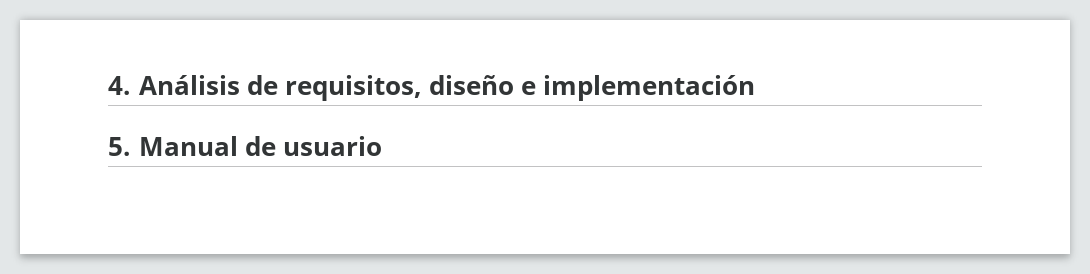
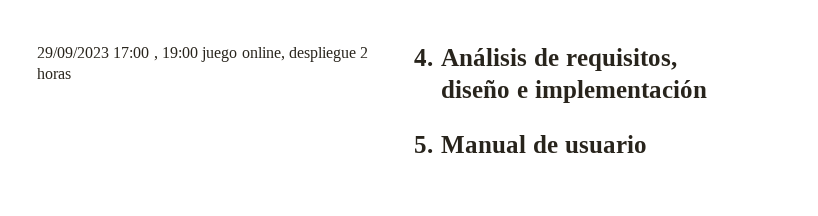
(108, 85) none -> [37,47,369,62] [37,68,71,79] 29/09/2023 17:00 , 19:00 juego online, despliegue 2 horas //

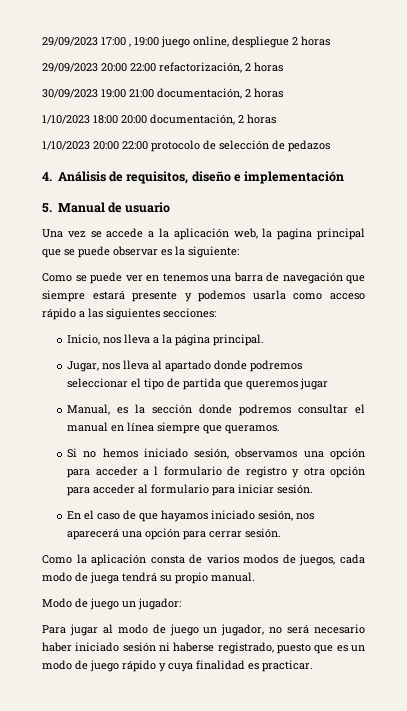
(71, 73) none -> [42,62,283,73] [42,88,283,99] [42,114,276,125] [42,140,330,152] // 29/09/2023 20:00 22:00 refactorización, 2 horas // 30/09/2023 19:00 21:00 documentación, 2 horas // 1/10/2023 18:00 20:00 documentación, 2 horas // 1/10/2023 20:00 22:00 protocolo de selección de pedazos
(647, 144) none -> [42,228,366,240] [42,246,239,258] [42,272,365,284] [42,290,365,302] [42,308,216,320] [67,334,265,346] [67,360,303,372] [67,378,329,390] [67,404,366,416] [67,422,281,434] [67,448,366,460] [67,466,365,478] [67,484,314,496] [67,510,315,522] [67,528,282,540] [42,554,365,566] [42,572,255,584] [42,598,181,610] [42,624,365,636] [42,642,365,654] [42,660,313,672] // Una vez se accede a la aplicación web, la pagina principal que se puede observar es la siguiente: // Como se puede ver en tenemos una barra de navegación que siempre estará presente y podemos usarla como acceso rápido a las siguientes secciones: // Inicio, nos lleva a la página principal. // Jugar, nos lleva al apartado donde podremos seleccionar el tipo de partida que queremos jugar // Manual, es la sección donde podremos consultar el manual en línea siempre que queramos. // Si no hemos iniciado sesión, observamos una opción para acceder a l formulario de registro y otra opción para acceder al formulario para iniciar sesión. // En el caso de que hayamos iniciado sesión, nos aparecerá una opción para cerrar sesión. // Como la aplicación consta de varios modos de juegos, cada modo de juega tendrá su propio manual. // Modo de juego un jugador: // Para jugar al modo de juego un jugador, no será necesario haber iniciado sesión ni haberse registrado, puesto que es un modo de juego rápido y cuya finalidad es practicar.

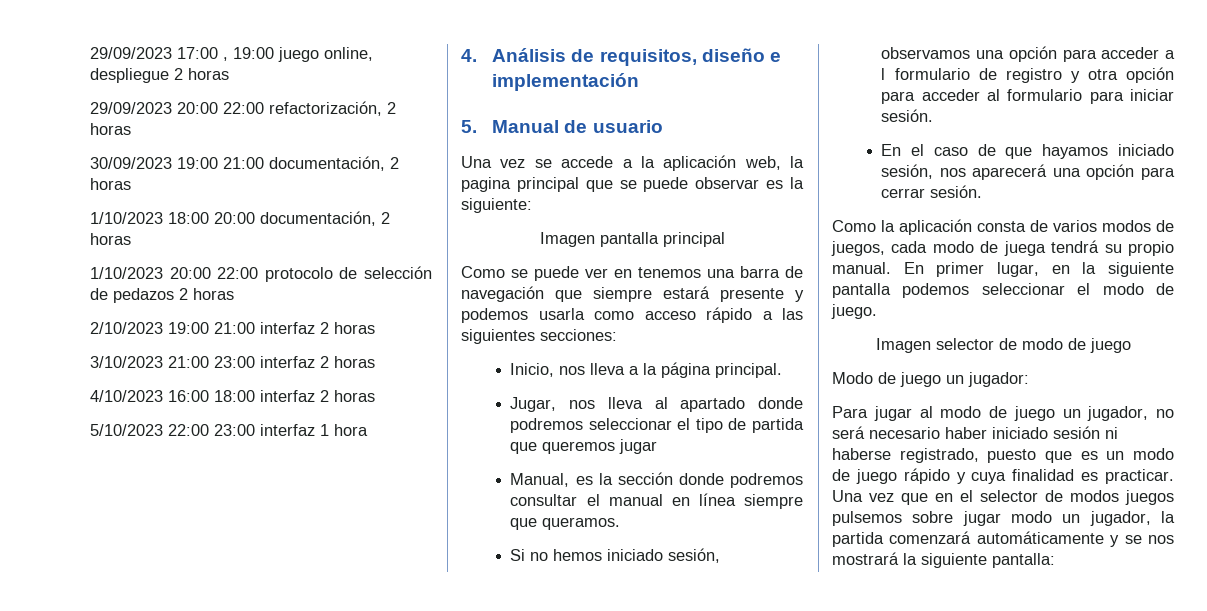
(330, 146) none -> [179,288,234,300] [90,322,375,334] [90,356,375,368] [90,390,375,402] [90,424,368,436] 2 horas // 2/10/2023 19:00 21:00 interfaz 2 horas // 3/10/2023 21:00 23:00 interfaz 2 horas // 4/10/2023 16:00 18:00 interfaz 2 horas // 5/10/2023 22:00 23:00 interfaz 1 hora
(239, 252) none -> [539,232,725,247] // Imagen pantalla principal
(255, 577) none -> [903,262,1174,277] [832,283,1174,298] [831,304,877,319] [875,338,1131,353] En primer lugar, en la siguiente pantalla podemos seleccionar el modo de juego. // Imagen selector de modo de juego
(313, 666) none -> [832,490,1174,505] [832,511,1175,526] [832,531,1174,547] [832,552,1055,568] Una vez que en el selector de modos juegos pulsemos sobre jugar modo un jugador, la partida comenzará automáticamente y se nos mostrará la siguiente pantalla:

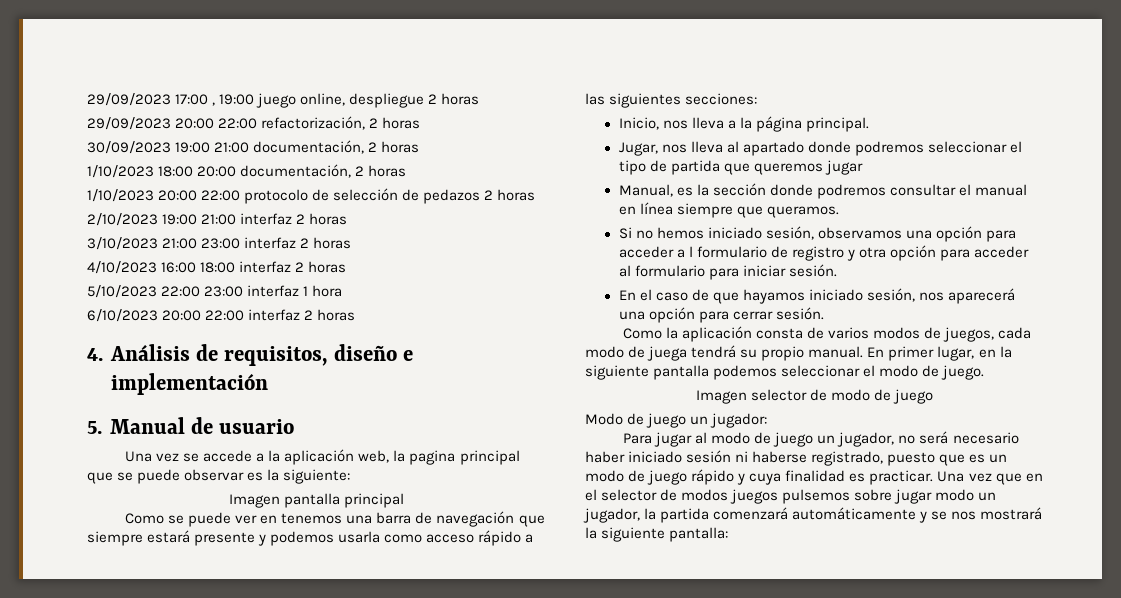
(368, 430) none -> [87,309,356,322] // 6/10/2023 20:00 22:00 interfaz 2 horas

